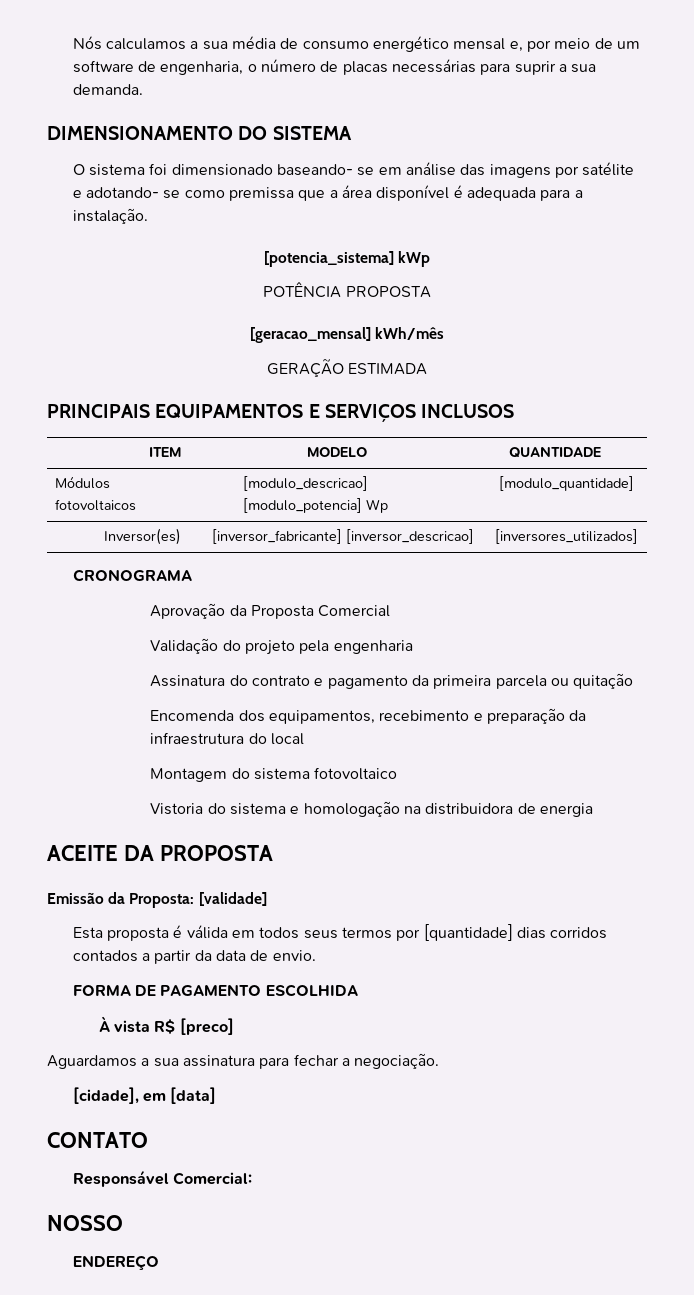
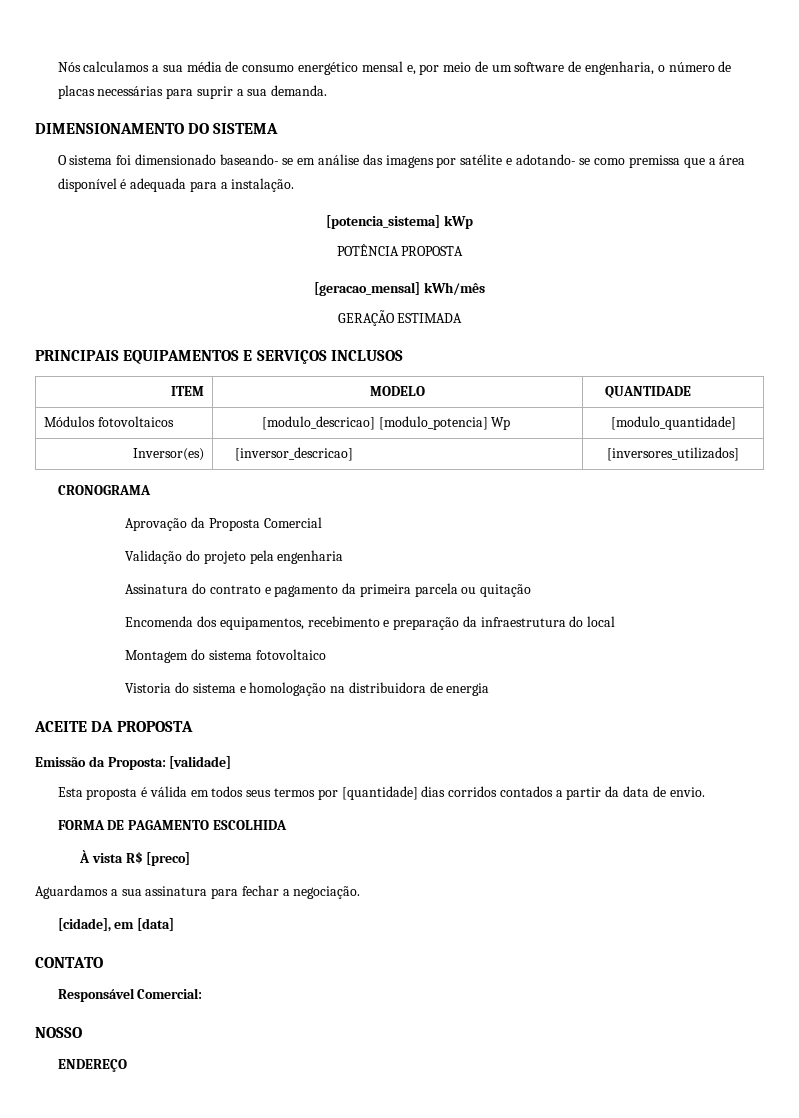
[211,529,342,544] [inversor_fabricante] -> (204, 454) none

